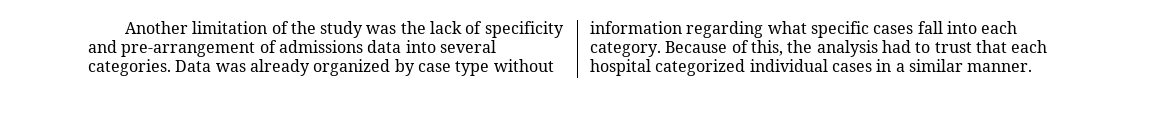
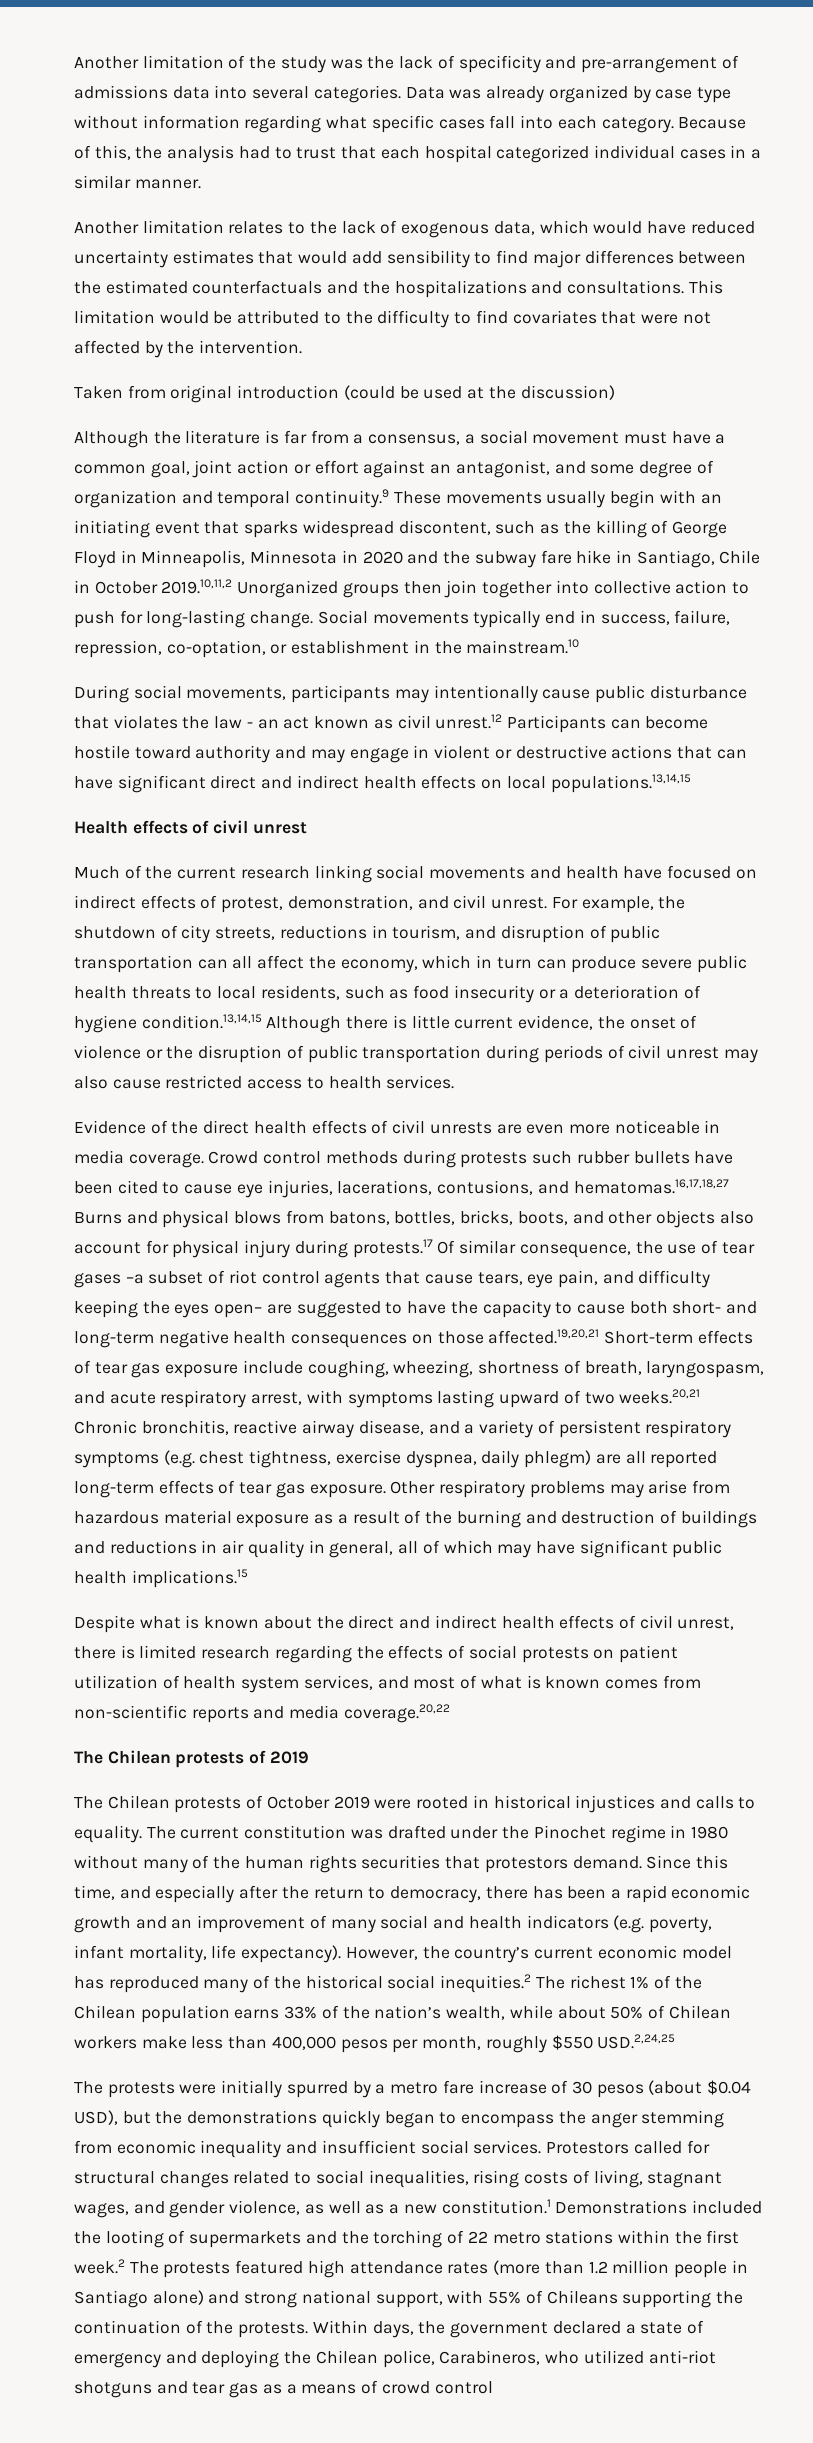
(1033, 67) none -> [74,220,755,238] [74,250,747,268] [74,280,723,298] [74,310,711,328] [74,340,303,358] [74,385,615,403] [74,430,726,448] [74,460,714,478] [74,489,722,508] [74,520,727,538] [74,550,761,568] [74,579,749,598] [74,610,731,628] [74,639,580,658] [74,685,747,703] [74,714,709,733] [74,745,747,763] [74,774,691,793] [74,820,307,834] [74,865,757,883] [74,895,686,913] [74,925,661,943] [74,955,747,973] [74,985,701,1003] [74,1014,698,1033] [74,1045,758,1063] [74,1075,455,1089] [74,1120,721,1134] [74,1150,734,1168] [74,1179,729,1198] [74,1210,754,1228] [74,1239,755,1258] [74,1270,711,1288] [74,1300,758,1318] [74,1329,753,1348] [74,1360,765,1378] [74,1389,701,1408] [74,1420,732,1438] [74,1450,718,1468] [74,1480,730,1498] [74,1510,757,1528] [74,1540,723,1558] [74,1569,248,1588] [74,1615,735,1633] [74,1645,678,1663] [74,1675,701,1693] [74,1704,450,1723] [74,1750,309,1768] [74,1795,756,1813] [74,1825,728,1843] [74,1855,728,1873] [74,1885,751,1903] [74,1915,712,1933] [74,1945,732,1963] [74,1974,702,1993] [74,2005,731,2023] [74,2034,676,2053] [74,2080,752,2098] [74,2110,725,2128] [74,2140,710,2158] [74,2170,723,2188] [74,2199,762,2218] [74,2230,740,2248] [74,2259,748,2278] [74,2290,743,2308] [74,2320,704,2338] [74,2350,716,2368] [74,2380,493,2398] // Another limitation relates to the lack of exogenous data, which would have reduced uncertainty estimates that would add sensibility to find major differences between the estimated counterfactuals and the hospitalizations and consultations. This limitation would be attributed to the difficulty to find covariates that were not affected by the intervention. // Taken from original introduction (could be used at the discussion) // Although the literature is far from a consensus, a social movement must have a common goal, joint action or effort against an antagonist, and some degree of organization and temporal continuity.9 These movements usually begin with an initiating event that sparks widespread discontent, such as the killing of George Floyd in Minneapolis, Minnesota in 2020 and the subway fare hike in Santiago, Chile in October 2019.10,11,2 Unorganized groups then join together into collective action to push for long-lasting change. Social movements typically end in success, failure, repression, co-optation, or establishment in the mainstream.10 // During social movements, participants may intentionally cause public disturbance that violates the law - an act known as civil unrest.12 Participants can become hostile toward authority and may engage in violent or destructive actions that can have significant direct and indirect health effects on local populations.13,14,15 // Health effects of civil unrest // Much of the current research linking social movements and health have focused on indirect effects of protest, demonstration, and civil unrest. For example, the shutdown of city streets, reductions in tourism, and disruption of public transportation can all affect the economy, which in turn can produce severe public health threats to local residents, such as food insecurity or a deterioration of hygiene condition.13,14,15 Although there is little current evidence, the onset of violence or the disruption of public transportation during periods of civil unrest may also cause restricted access to health services. // Evidence of the direct health effects of civil unrests are even more noticeable in media coverage. Crowd control methods during protests such rubber bullets have been cited to cause eye injuries, lacerations, contusions, and hematomas.16,17,18,27 Burns and physical blows from batons, bottles, bricks, boots, and other objects also account for physical injury during protests.17 Of similar consequence, the use of tear gases –a subset of riot control agents that cause tears, eye pain, and difficulty keeping the eyes open– are suggested to have the capacity to cause both short- and long-term negative health consequences on those affected.19,20,21 Short-term effects of tear gas exposure include coughing, wheezing, shortness of breath, laryngospasm, and acute respiratory arrest, with symptoms lasting upward of two weeks.20,21 Chronic bronchitis, reactive airway disease, and a variety of persistent respiratory symptoms (e.g. chest tightness, exercise dyspnea, daily phlegm) are all reported long-term effects of tear gas exposure. Other respiratory problems may arise from hazardous material exposure as a result of the burning and destruction of buildings and reductions in air quality in general, all of which may have significant public health implications.15 // Despite what is known about the direct and indirect health effects of civil unrest, there is limited research regarding the effects of social protests on patient utilization of health system services, and most of what is known comes from non-scientific reports and media coverage.20,22 // The Chilean protests of 2019 // The Chilean protests of October 2019 were rooted in historical injustices and calls to equality. The current constitution was drafted under the Pinochet regime in 1980 without many of the human rights securities that protestors demand. Since this time, and especially after the return to democracy, there has been a rapid economic growth and an improvement of many social and health indicators (e.g. poverty, infant mortality, life expectancy). However, the country’s current economic model has reproduced many of the historical social inequities.2 The richest 1% of the Chilean population earns 33% of the nation’s wealth, while about 50% of Chilean workers make less than 400,000 pesos per month, roughly $550 USD.2,24,25 // The protests were initially spurred by a metro fare increase of 30 pesos (about $0.04 USD), but the demonstrations quickly began to encompass the anger stemming from economic inequality and insufficient social services. Protestors called for structural changes related to social inequalities, rising costs of living, stagnant wages, and gender violence, as well as a new constitution.1 Demonstrations included the looting of supermarkets and the torching of 22 metro stations within the first week.2 The protests featured high attendance rates (more than 1.2 million people in Santiago alone) and strong national support, with 55% of Chileans supporting the continuation of the protests. Within days, the government declared a state of emergency and deploying the Chilean police, Carabineros, who utilized anti-riot shotguns and tear gas as a means of crowd control

